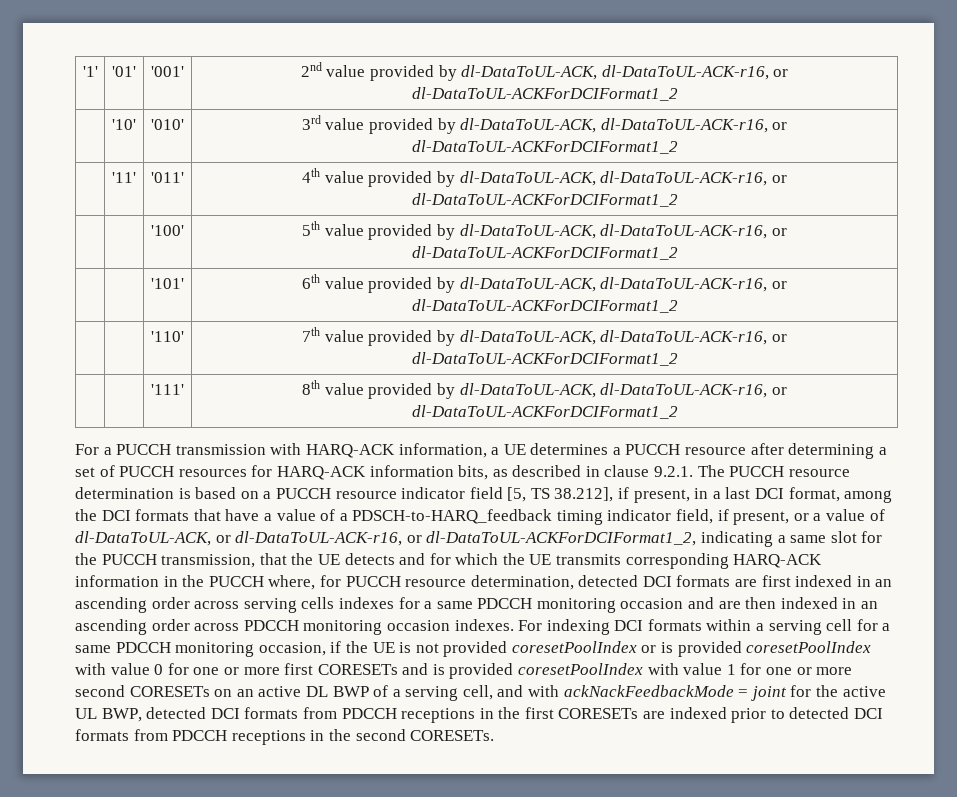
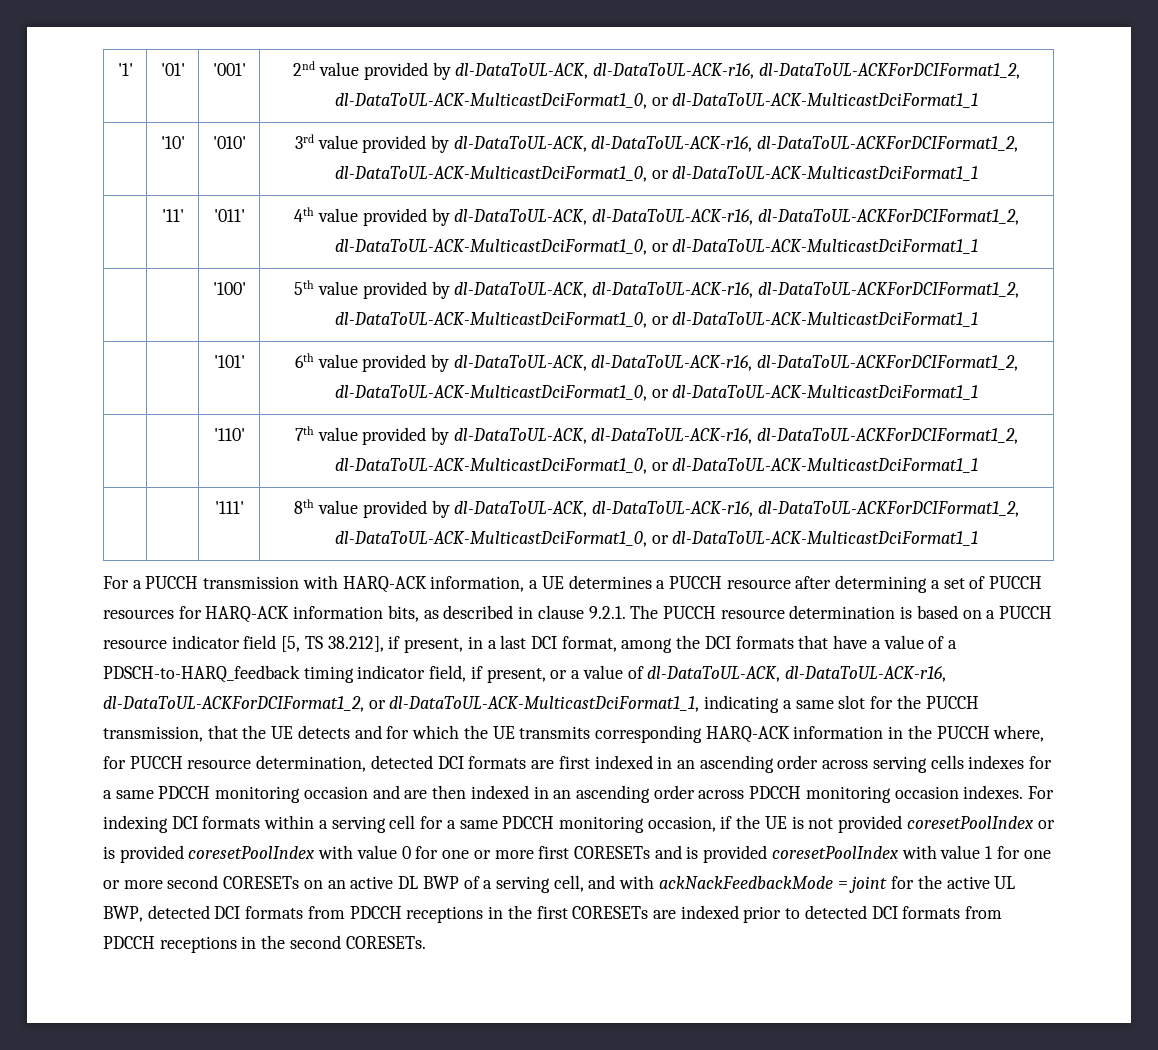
[773,69,789,77] [411,87,678,101] or dl-DataToUL-ACKForDCIFormat1_2 -> [758,63,1020,79] [334,93,979,109] dl-DataToUL-ACKForDCIFormat1_2, dl-DataToUL-ACK-MulticastDciFormat1_0, or dl-DataToUL-ACK-MulticastDciFormat1_1
[772,122,788,130] [411,140,678,154] or dl-DataToUL-ACKForDCIFormat1_2 -> [757,136,1019,152] [334,166,979,182] dl-DataToUL-ACKForDCIFormat1_2, dl-DataToUL-ACK-MulticastDciFormat1_0, or dl-DataToUL-ACK-MulticastDciFormat1_1
[771,175,787,183] [411,193,678,207] or dl-DataToUL-ACKForDCIFormat1_2 -> [757,209,1019,225] [334,239,979,255] dl-DataToUL-ACKForDCIFormat1_2, dl-DataToUL-ACK-MulticastDciFormat1_0, or dl-DataToUL-ACK-MulticastDciFormat1_1
[771,228,787,236] [411,246,678,260] or dl-DataToUL-ACKForDCIFormat1_2 -> [757,282,1019,298] [334,312,979,328] dl-DataToUL-ACKForDCIFormat1_2, dl-DataToUL-ACK-MulticastDciFormat1_0, or dl-DataToUL-ACK-MulticastDciFormat1_1
[771,281,787,289] [411,299,678,313] or dl-DataToUL-ACKForDCIFormat1_2 -> [757,355,1019,371] [334,385,979,401] dl-DataToUL-ACKForDCIFormat1_2, dl-DataToUL-ACK-MulticastDciFormat1_0, or dl-DataToUL-ACK-MulticastDciFormat1_1
[771,334,787,342] [411,352,678,366] or dl-DataToUL-ACKForDCIFormat1_2 -> [757,428,1019,444] [334,458,979,474] dl-DataToUL-ACKForDCIFormat1_2, dl-DataToUL-ACK-MulticastDciFormat1_0, or dl-DataToUL-ACK-MulticastDciFormat1_1
[771,387,787,395] [411,405,678,419] or dl-DataToUL-ACKForDCIFormat1_2 -> [757,501,1019,517] [334,531,979,547] dl-DataToUL-ACKForDCIFormat1_2, dl-DataToUL-ACK-MulticastDciFormat1_0, or dl-DataToUL-ACK-MulticastDciFormat1_1
[215,531,697,546] or dl-DataToUL-ACK-r16, or dl-DataToUL-ACKForDCIFormat1_2, -> [784,666,946,682] [103,696,700,712] dl-DataToUL-ACK-r16, dl-DataToUL-ACKForDCIFormat1_2, or dl-DataToUL-ACK-MulticastDciFormat1_1,

